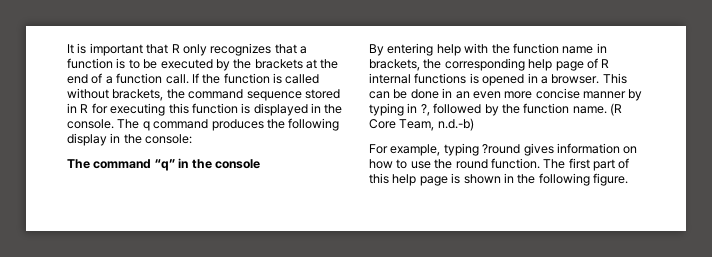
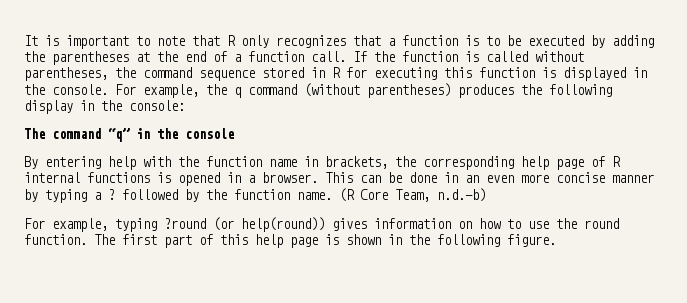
(143, 49) none -> [136,36,185,46] to note
[233,59,303,69] the brackets -> [612,35,654,48] [24,51,129,65] adding the parentheses
[112,89,164,101] brackets, -> [24,67,108,81] parentheses,
[117,119,209,131] The q command -> [115,83,451,98] For example, the q command (without parentheses)
[407,103,430,116] in ?, -> [94,189,115,200] a ?
(521, 149) none -> [213,217,325,232] (or help(round))

